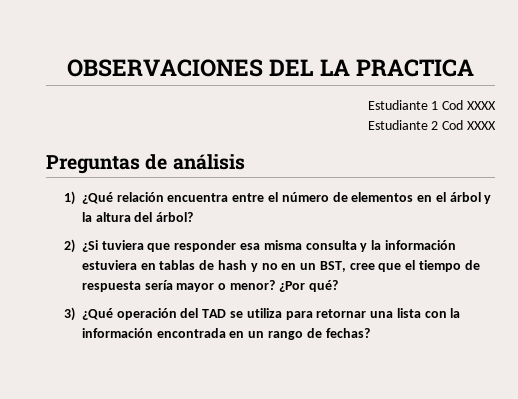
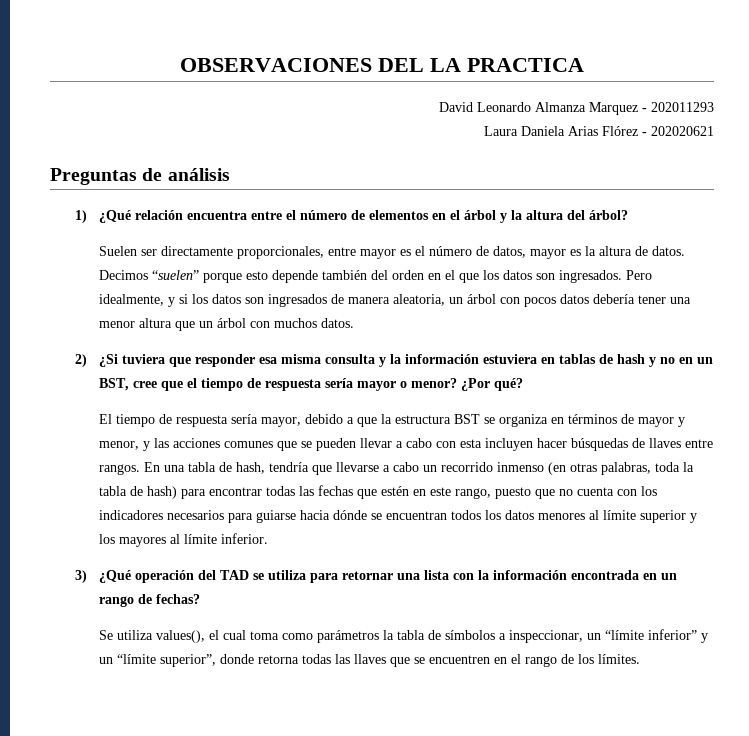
[367,100,496,110] [367,120,496,130] Estudiante 1 Cod XXXX // Estudiante 2 Cod XXXX -> [439,102,714,115] [484,126,714,136] David Leonardo Almanza Marquez - 202011293 // Laura Daniela Arias Flórez - 202020621
(194, 217) none -> [99,246,686,259] [99,270,653,283] [99,294,692,307] [99,318,355,331] // Suelen ser directamente proporcionales, entre mayor es el número de datos, mayor es la altura de datos. Decimos “suelen” porque esto depende también del orden en el que los datos son ingresados. Pero idealmente, y si los datos son ingresados de manera aleatoria, un árbol con pocos datos debería tener una menor altura que un árbol con muchos datos.
(338, 286) none -> [99,414,686,427] [99,438,714,451] [99,462,695,475] [99,485,658,499] [99,510,698,523] [99,533,269,547] // El tiempo de respuesta sería mayor, debido a que la estructura BST se organiza en términos de mayor y menor, y las acciones comunes que se pueden llevar a cabo con esta incluyen hacer búsquedas de llaves entre rangos. En una tabla de hash, tendría que llevarse a cabo un recorrido inmenso (en otras palabras, toda la tabla de hash) para encontrar todas las fechas que estén en este rango, puesto que no cuenta con los indicadores necesarios para guiarse hacia dónde se encuentran todos los datos menores al límite superior y los mayores al límite inferior.
(370, 333) none -> [99,629,709,643] [99,654,641,667] // Se utiliza values(), el cual toma como parámetros la tabla de símbolos a inspeccionar, un “límite inferior” y un “límite superior”, donde retorna todas las llaves que se encuentren en el rango de los límites.

